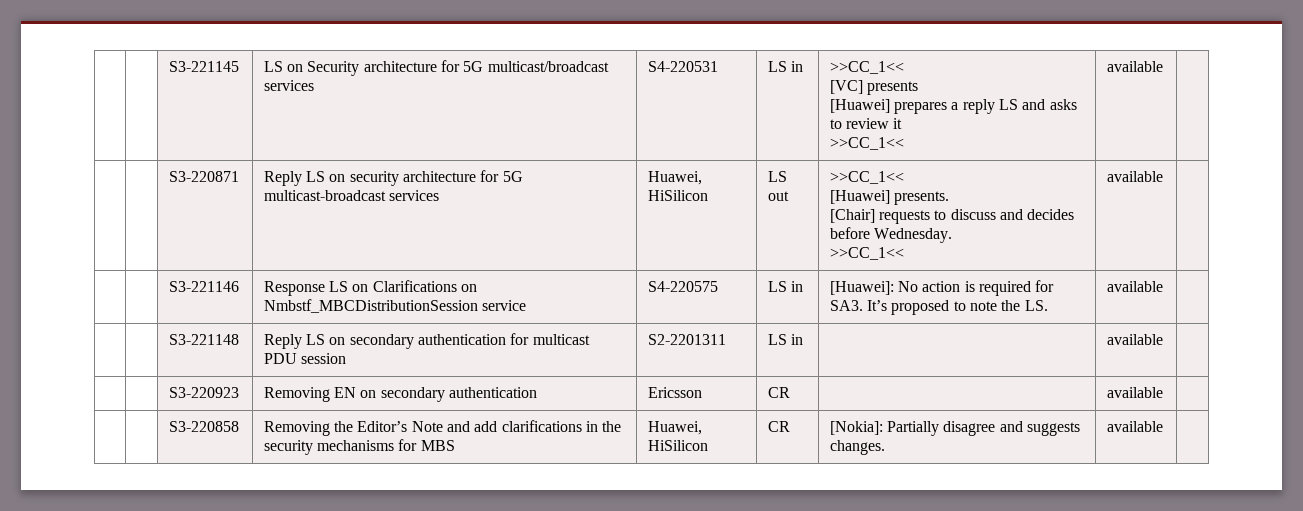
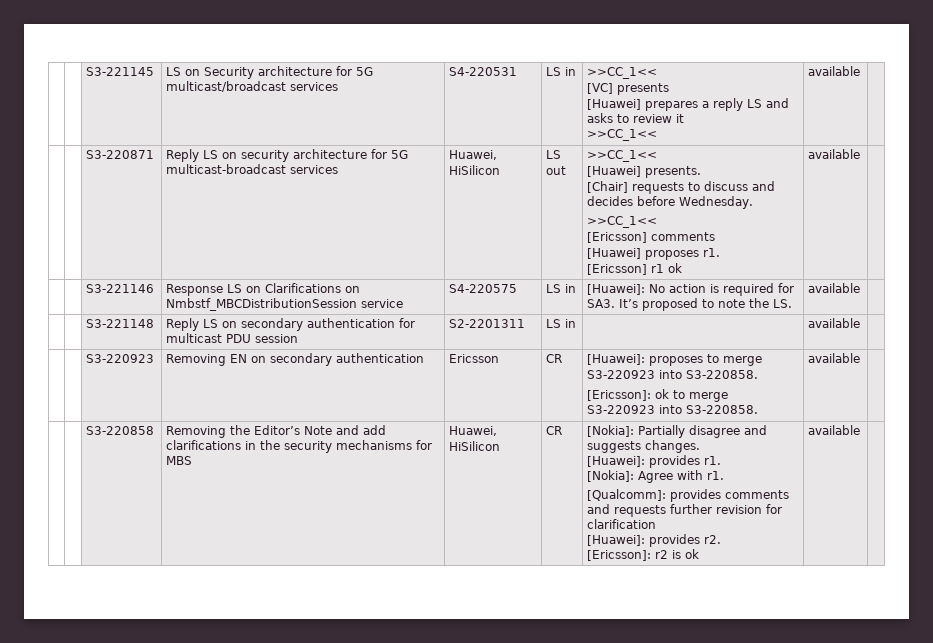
(904, 253) none -> [587,232,716,243] [587,248,721,260] [587,263,683,275] // [Ericsson] comments // [Huawei] proposes r1. // [Ericsson] r1 ok
(790, 392) none -> [587,354,763,366] [587,370,759,379] [587,389,729,402] [587,405,759,414] [Huawei]: proposes to merge S3-220923 into S3-220858. // [Ericsson]: ok to merge S3-220923 into S3-220858.
(885, 447) none -> [587,455,722,468] [587,470,725,483] [587,489,790,502] [587,504,783,517] [587,519,657,529] [587,534,722,547] [587,549,700,561] // [Huawei]: provides r1. // [Nokia]: Agree with r1. // [Qualcomm]: provides comments and requests further revision for clarification // [Huawei]: provides r2. // [Ericsson]: r2 is ok

